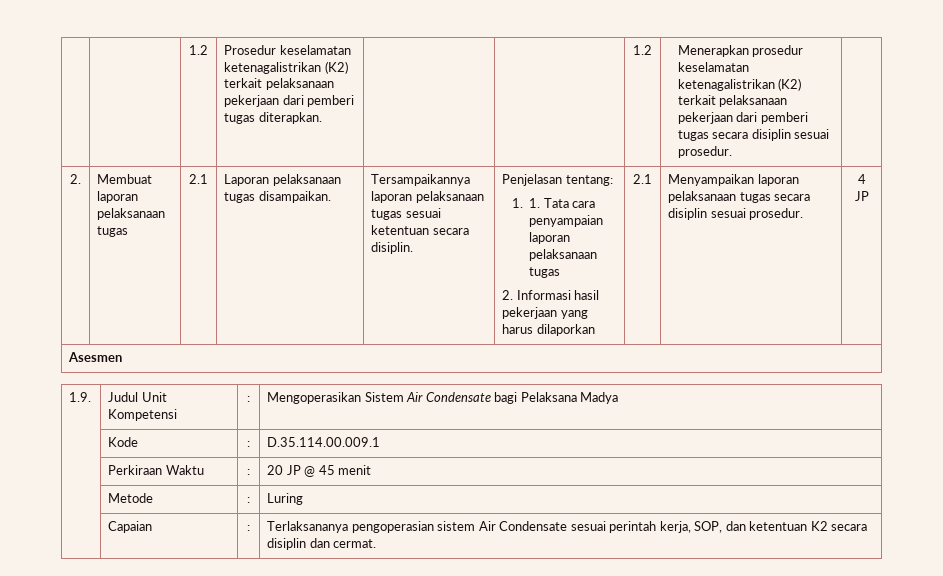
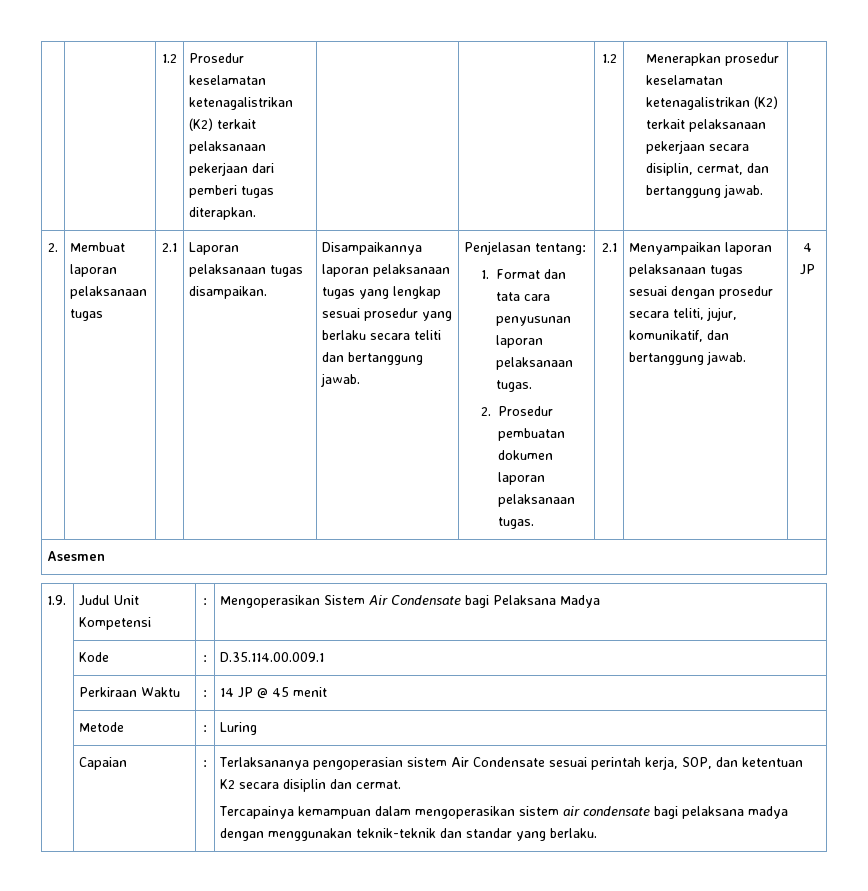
[736,112,808,124] [677,129,830,141] [677,146,732,158] dari pemberi tugas secara disiplin sesuai prosedur. -> [708,144,749,151] [645,163,769,176] [645,184,763,198] secara disiplin, cermat, dan bertanggung jawab.
[371,174,471,186] [371,191,484,203] [371,208,441,220] [371,225,469,235] [371,242,414,254] [502,174,613,186] [511,198,596,208] [529,215,604,227] [529,232,571,244] [529,249,598,261] [529,267,561,278] [502,290,600,300] [502,307,588,319] [502,324,595,336] Tersampaikannya laporan pelaksanaan tugas sesuai ketentuan secara disiplin. | Penjelasan tentang: // 1. 1. Tata cara penyampaian laporan pelaksanaan tugas // 2. Informasi hasil pekerjaan yang harus dilaporkan -> [322,242,423,255] [322,264,451,277] [322,286,442,299] [322,308,453,321] [322,330,442,340] [322,352,424,365] [321,373,361,387] [464,241,587,255] [480,269,566,279] [495,292,550,301] [495,316,571,326] [495,335,543,348] [495,357,573,370] [495,380,532,392] [480,406,553,416] [497,428,565,441] [497,450,553,460] [497,472,545,485] [497,494,575,507] [497,517,534,529] Disampaikannya laporan pelaksanaan tugas yang lengkap sesuai prosedur yang berlaku secara teliti dan bertanggung jawab. | Penjelasan tentang: // 1. Format dan tata cara penyusunan laporan pelaksanaan tugas. // 2. Prosedur pembuatan dokumen laporan pelaksanaan tugas.
[774,194,811,201] [668,208,804,220] secara disiplin sesuai prosedur. -> [629,286,774,299] [629,307,738,321] [629,330,730,342] [629,351,747,365] sesuai dengan prosedur secara teliti, jujur, komunikatif, dan bertanggung jawab.
[267,465,284,475] 20 -> [220,688,235,697] 14
(377, 543) none -> [219,806,789,819] [220,828,598,841] // Tercapainya kemampuan dalam mengoperasikan sistem air condensate bagi pelaksana madya dengan menggunakan teknik-teknik dan standar yang berlaku.

